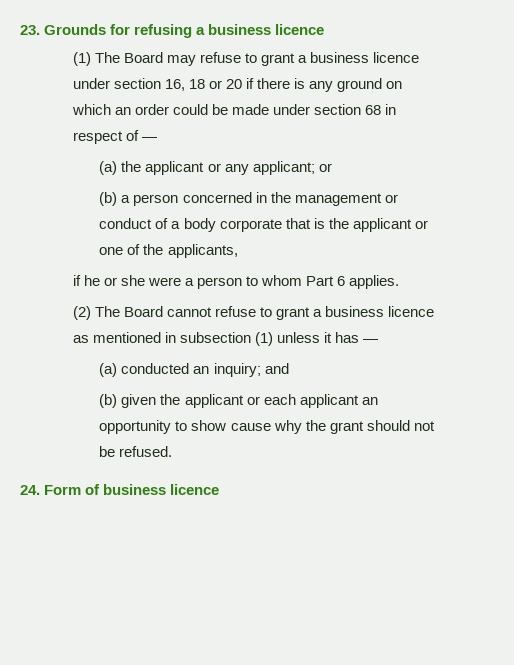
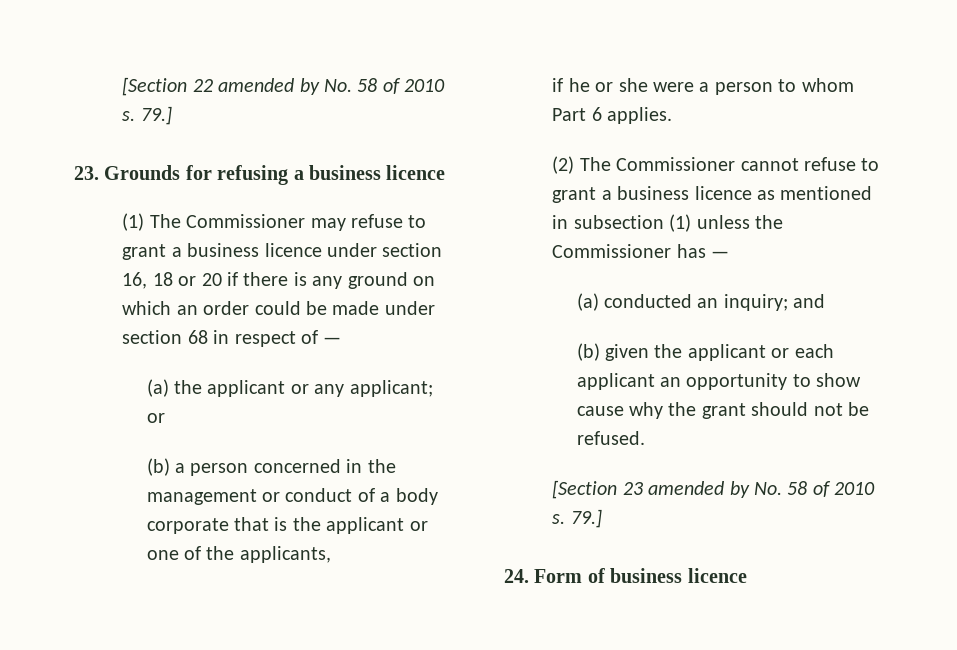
(20, 30) none -> [122,77,446,96] [122,106,172,125] [Section 22 amended by No. 58 of 2010 s. 79.] //
[124,52,164,63] Board -> [186,214,306,228] Commissioner
[124,306,164,317] Board -> [616,157,736,171] Commissioner
[324,332,333,343] it -> [754,215,783,229] [552,244,672,258] the Commissioner
(173, 451) none -> [552,480,876,499] [552,509,602,528] // [Section 23 amended by No. 58 of 2010 s. 79.]

